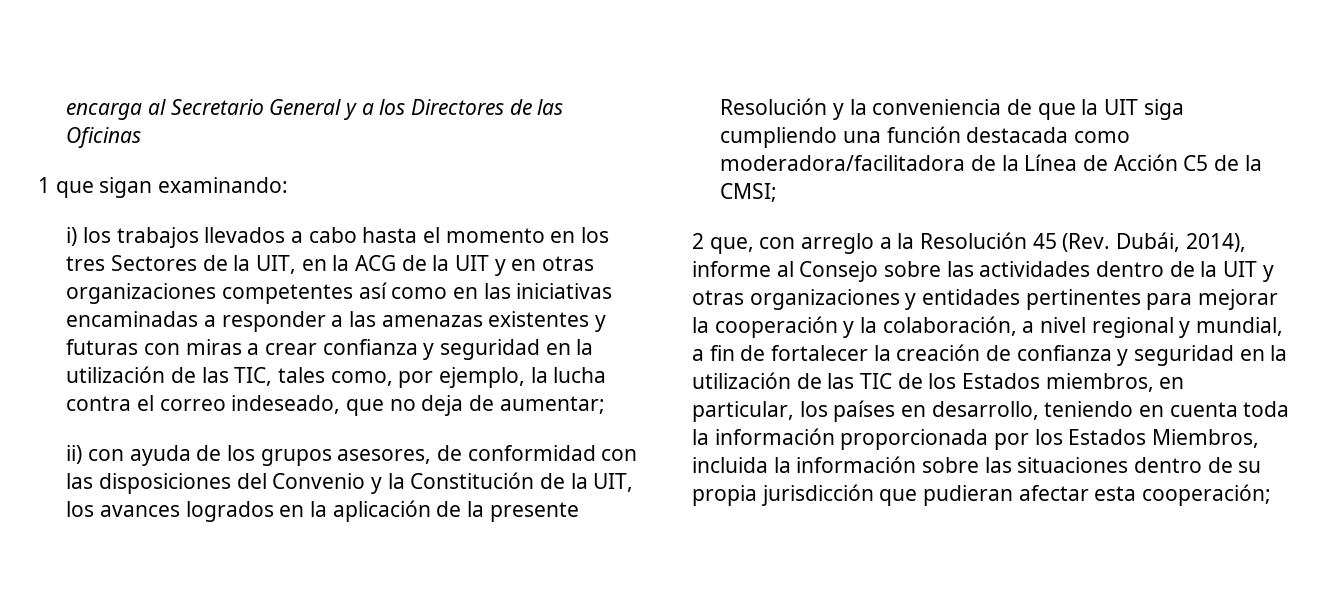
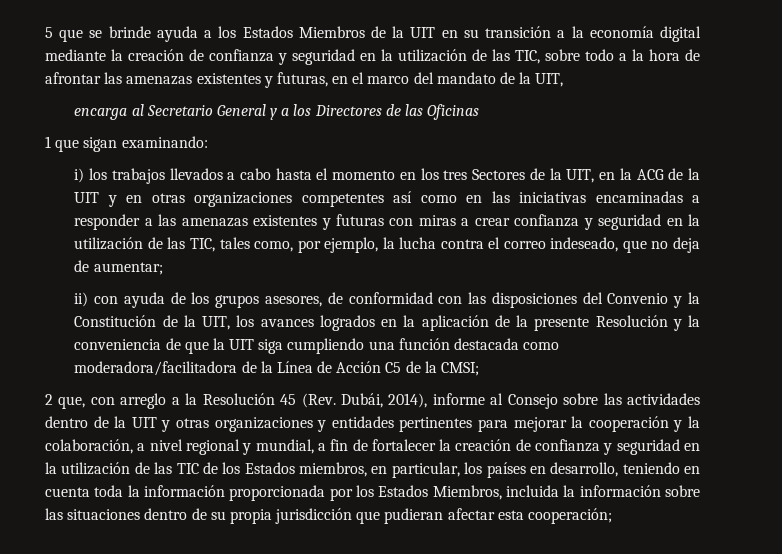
(66, 111) none -> [45,26,701,42] [45,49,700,65] [45,72,564,88] 5 que se brinde ayuda a los Estados Miembros de la UIT en su transición a la economía digital mediante la creación de confianza y seguridad en la utilización de las TIC, sobre todo a la hora de afrontar las amenazas existentes y futuras, en el marco del mandato de la UIT, //

